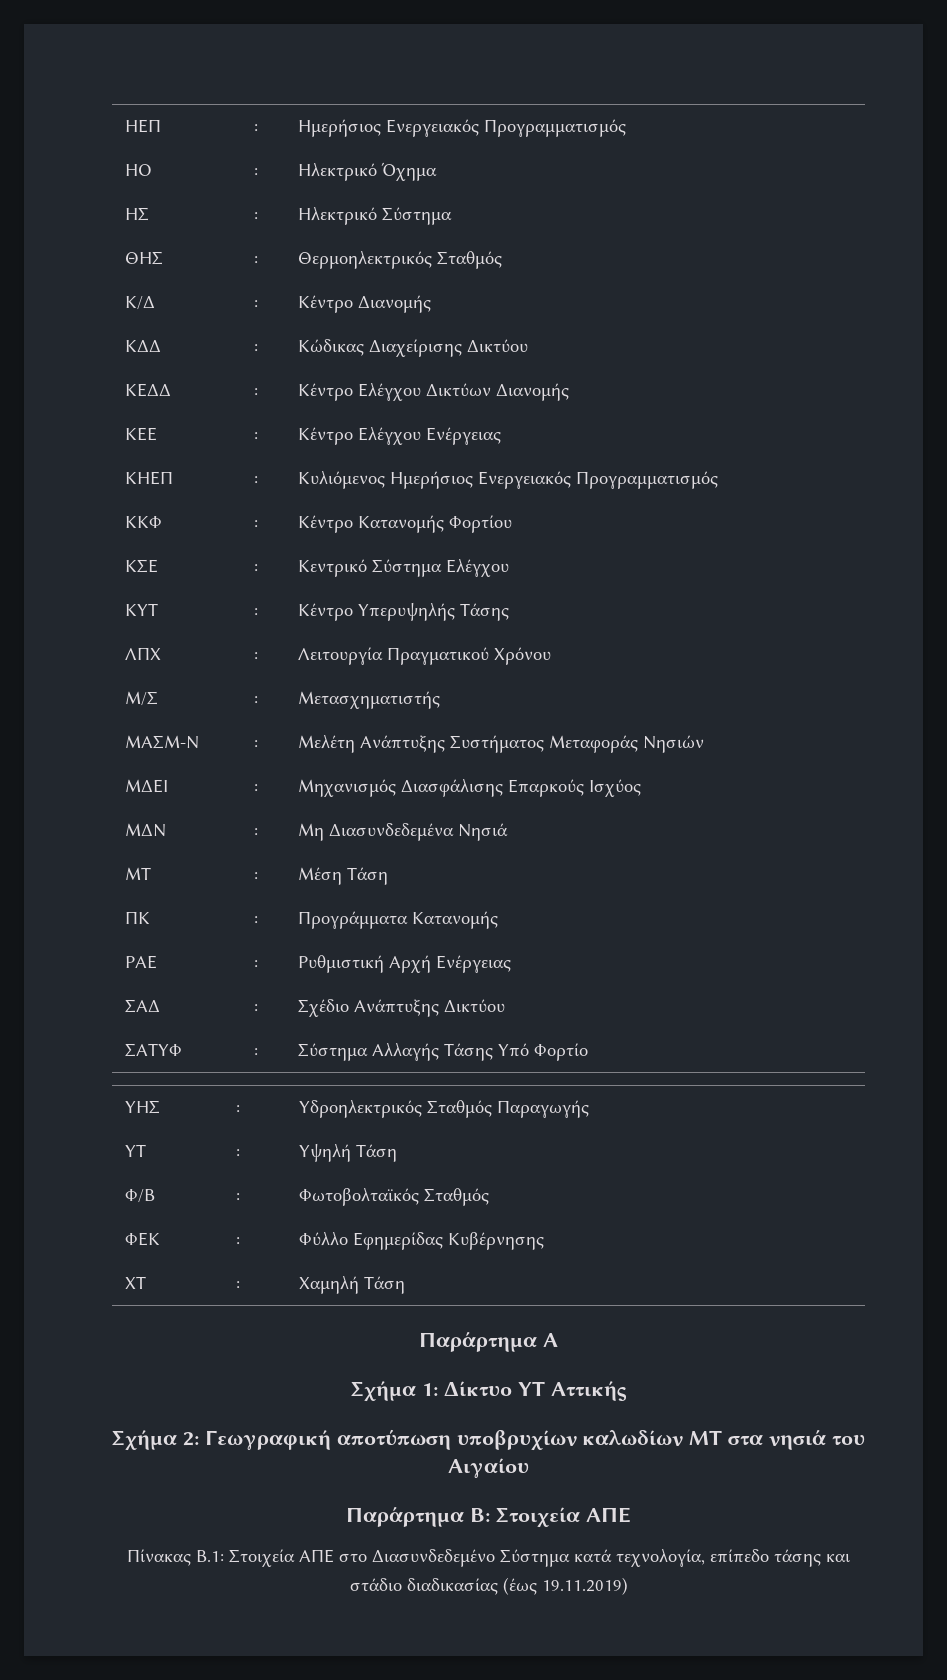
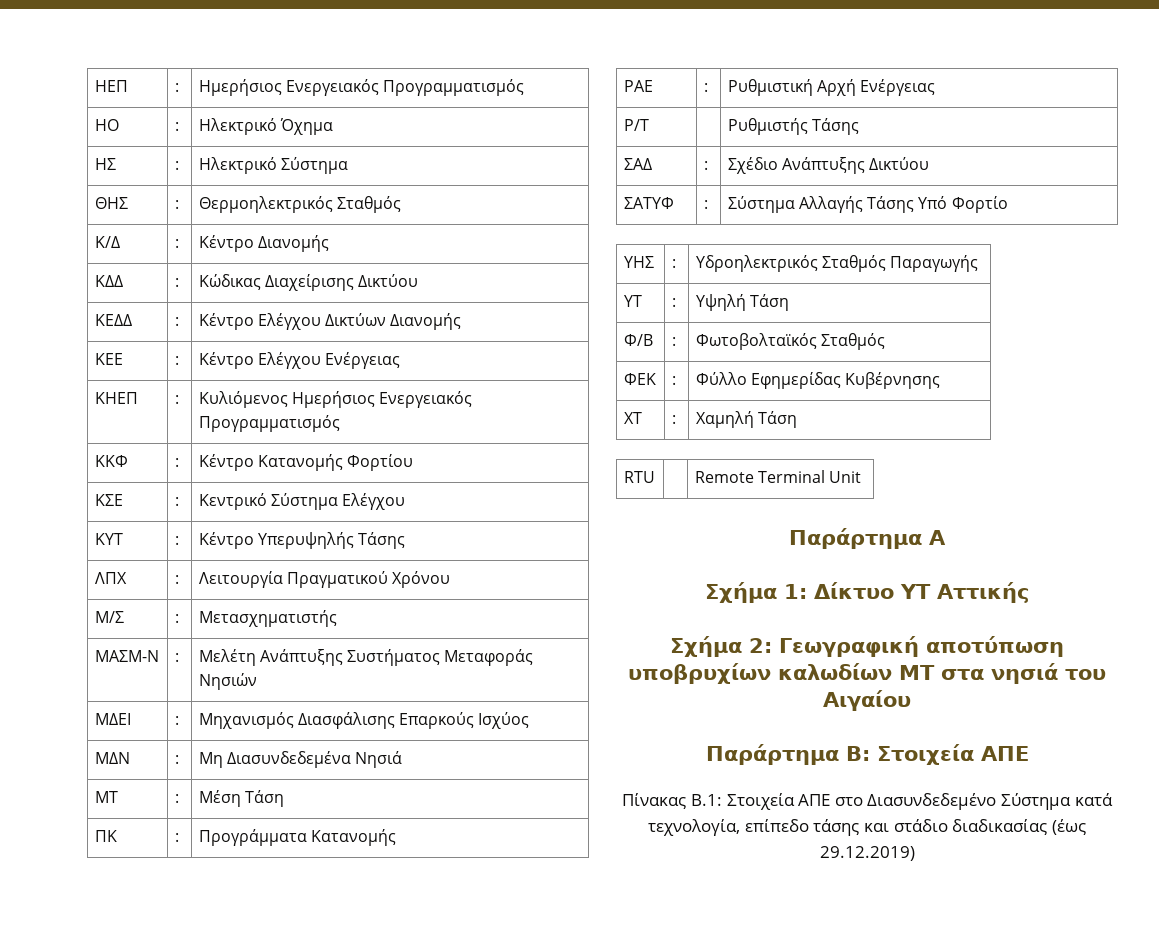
(511, 964) none -> [623,119,649,131] [727,118,860,135] // Ρ/Τ | | Ρυθμιστής Τάσης
(405, 1285) none -> [623,471,655,483] [694,470,862,483] // RTU | | Remote Terminal Unit
[541,1577,628,1595] 19.11.2019) -> [819,846,915,861] 29.12.2019)

